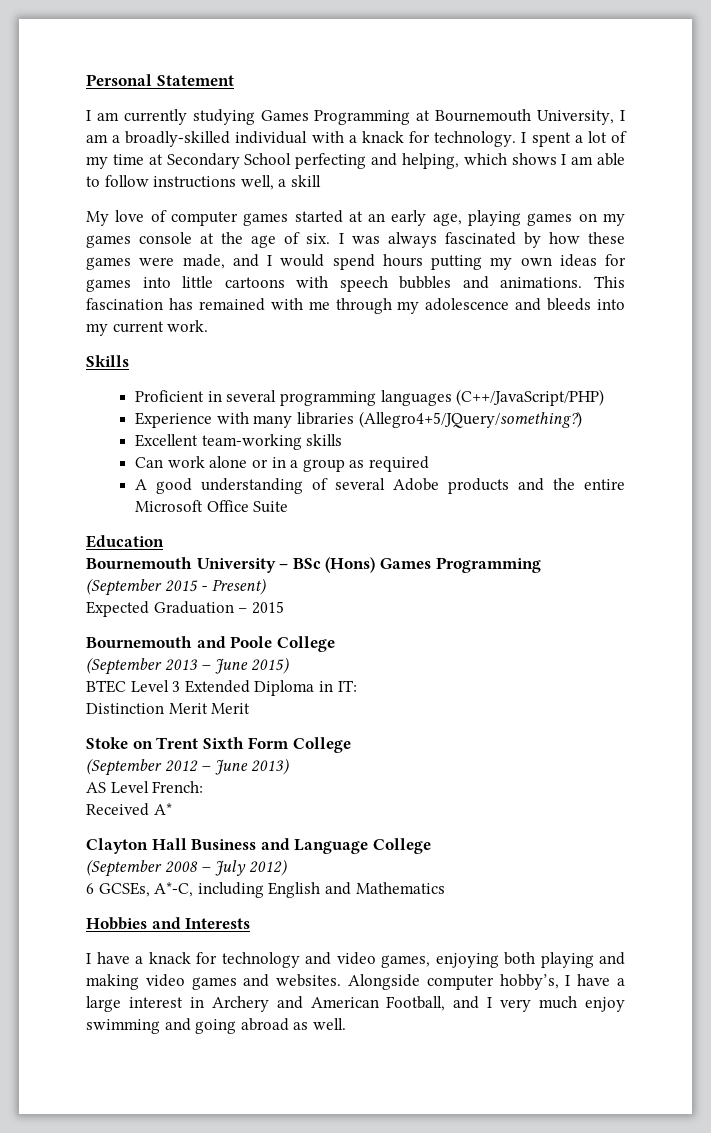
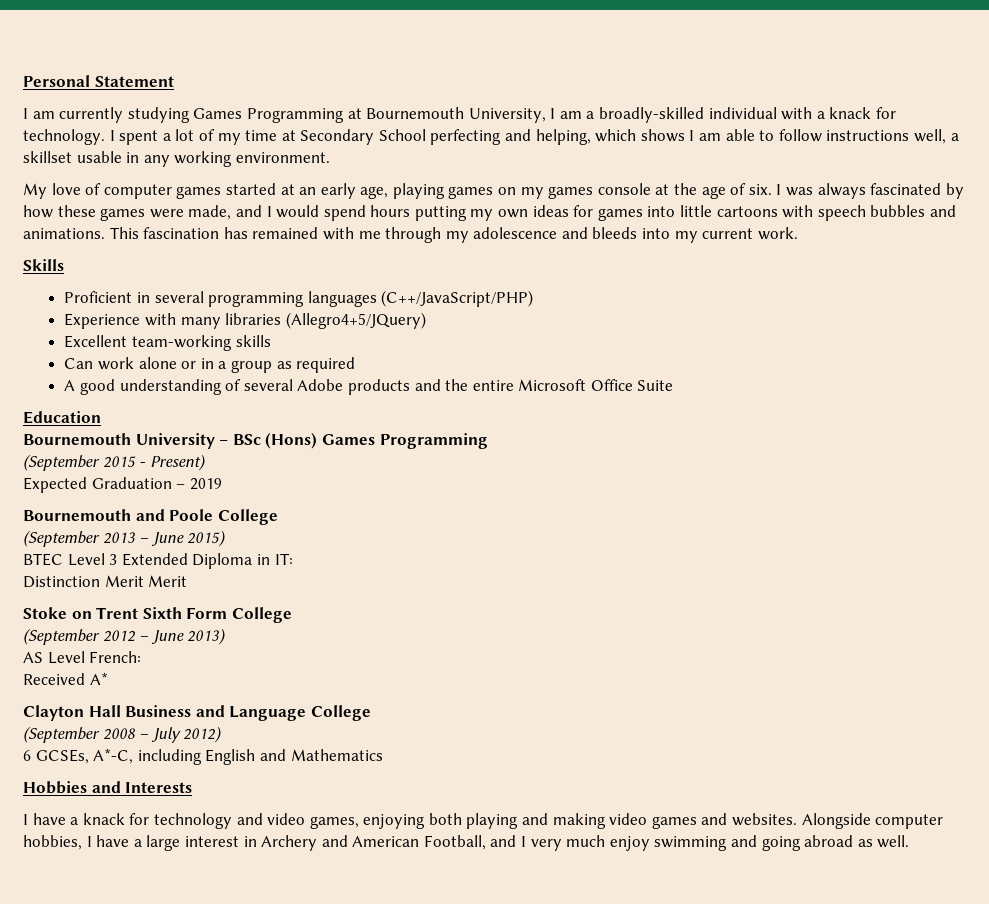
[290,175,321,187] skill -> [23,151,330,167] skillset usable in any working environment.
[358,411,582,428] (Allegro4+5/JQuery/something?) -> [285,312,426,329] (Allegro4+5/JQuery)
[251,601,284,614] 2015 -> [189,478,222,490] 2019
[499,974,559,990] hobby’s, -> [23,835,82,850] hobbies,

